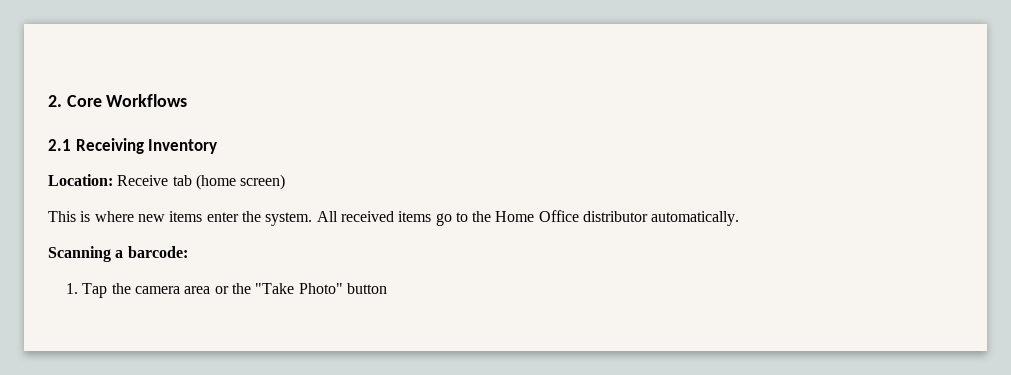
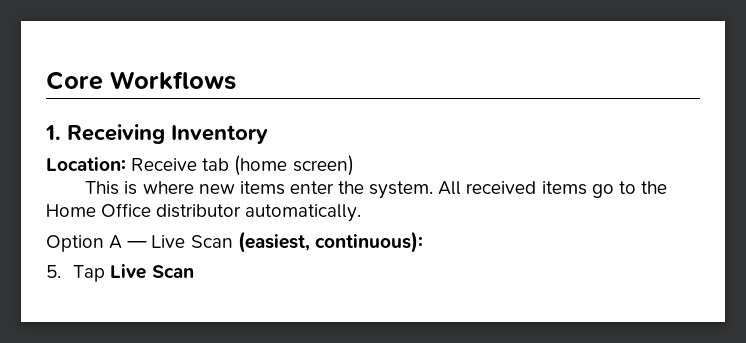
[48,95,62,107] 2. -> (46, 80) none
[48,139,71,151] 2.1 -> [45,125,61,140] 1.
[48,246,188,262] [66,283,387,298] Scanning a barcode: // 1. Tap the camera area or the "Take Photo" button -> [46,231,423,253] [46,264,194,282] Option A — Live Scan (easiest, continuous): // 5. Tap Live Scan

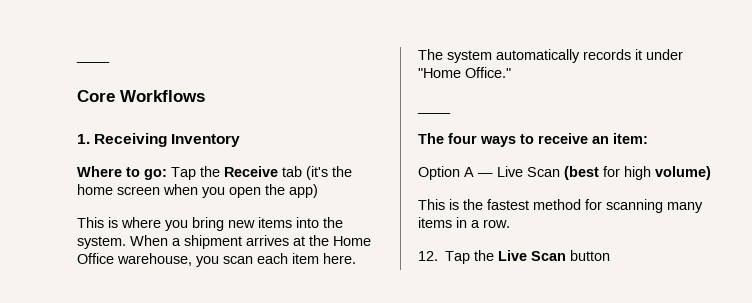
(46, 80) none -> [76,60,110,63] ____ //
[46,155,354,176] Location: Receive tab (home screen) -> [77,166,352,180] [77,184,318,198] Where to go: Tap the Receive tab (it's the home screen when you open the app)
(194, 187) none -> [165,217,224,231] you bring
[289,181,334,194] enter -> [296,217,319,228] into
[438,181,667,198] [46,203,362,222] All received items go to the Home Office distributor automatically. -> [130,235,371,249] [77,253,356,267] [418,49,683,63] [418,67,511,78] [417,111,451,114] [418,133,648,147] When a shipment arrives at the Home Office warehouse, you scan each item here. The system automatically records it under "Home Office." // ____ // The four ways to receive an item:
[237,231,423,253] [46,264,194,282] (easiest, continuous): // 5. Tap Live Scan -> [564,166,711,180] [418,199,703,213] [418,217,510,228] [418,250,611,264] (best for high volume) // This is the fastest method for scanning many items in a row. // 12. Tap the Live Scan button

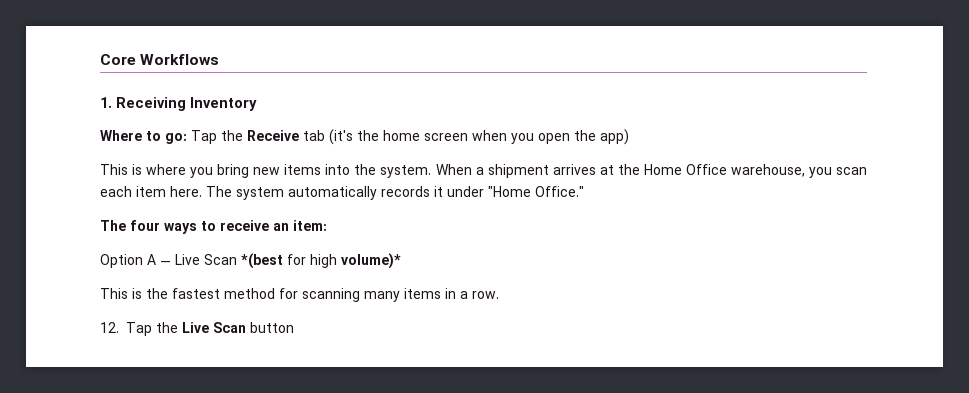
[76,60,110,63] ____ // -> (100, 59) none
[417,111,451,114] // ____ -> (584, 191) none
[564,166,599,180] (best -> [241,253,283,269] *(best
[655,166,711,180] volume) -> [341,253,401,269] volume)*

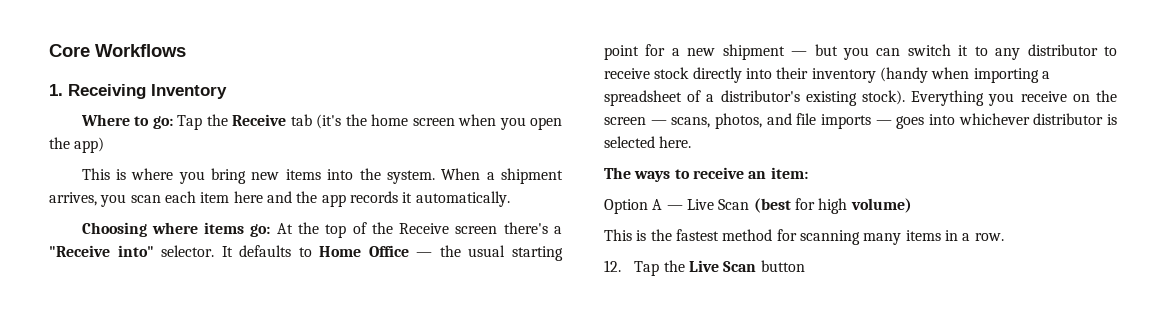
[552,164,867,178] [100,186,584,200] [100,220,160,231] arrives at the Home Office warehouse, you scan each item here. The system automatically records it under "Home Office." // The four -> [49,191,510,207] [81,222,562,238] [49,245,564,261] [604,44,1117,60] [604,67,1050,83] [604,90,1117,106] [604,113,1117,129] [604,136,692,148] [604,167,631,179] arrives, you scan each item here and the app records it automatically. // Choosing where items go: At the top of the Receive screen there's a "Receive into" selector. It defaults to Home Office — the usual starting point for a new shipment — but you can switch it to any distributor to receive stock directly into their inventory (handy when importing a spreadsheet of a distributor's existing stock). Everything you receive on the screen — scans, photos, and file imports — goes into whichever distributor is selected here. // The
[241,253,283,269] *(best -> [753,198,791,213] (best
[341,253,401,269] volume)* -> [850,198,912,213] volume)

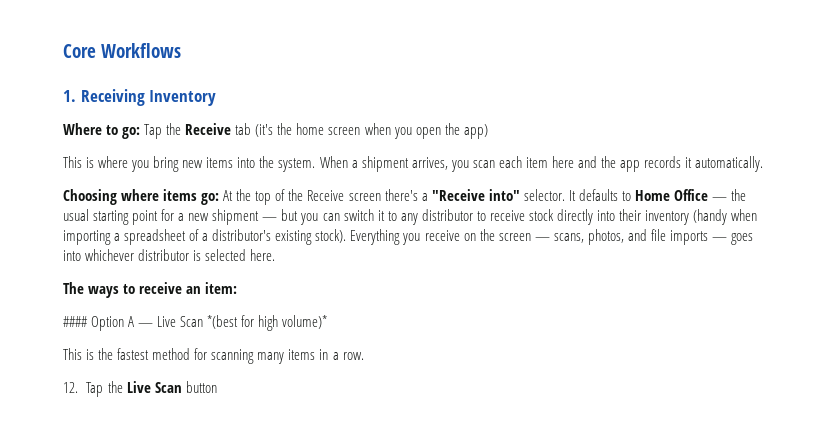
(808, 173) none -> [63,316,88,327] ####
[753,198,791,213] (best -> [207,315,239,329] *(best
[850,198,912,213] volume) -> [282,315,328,329] volume)*

